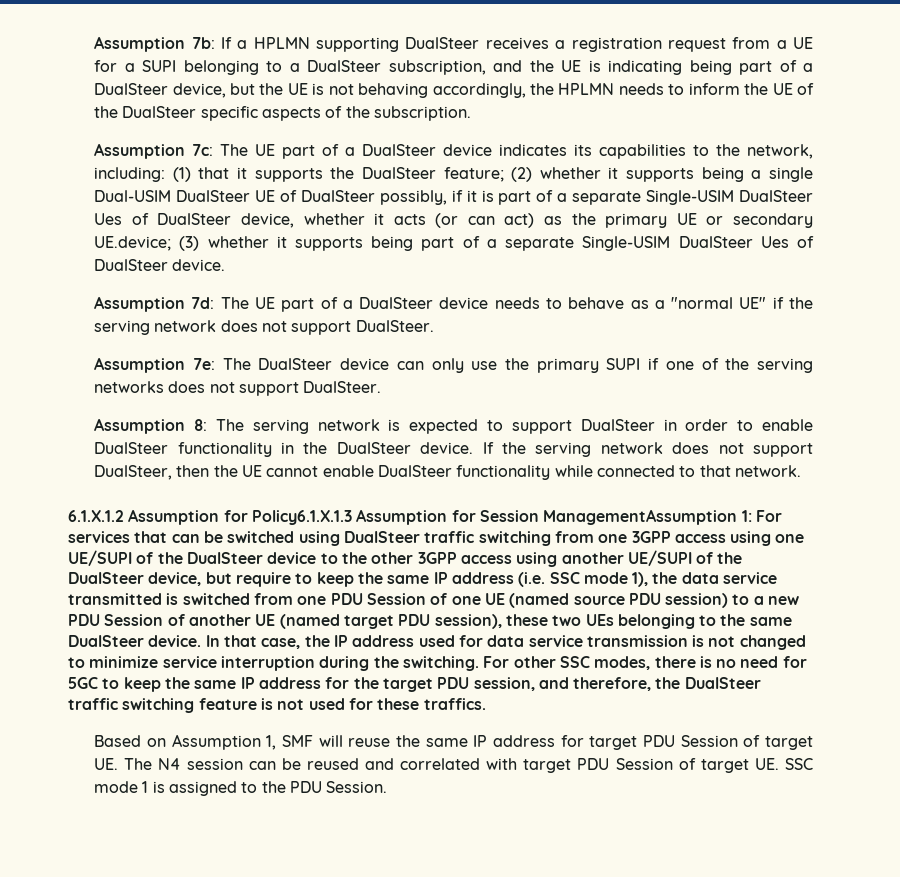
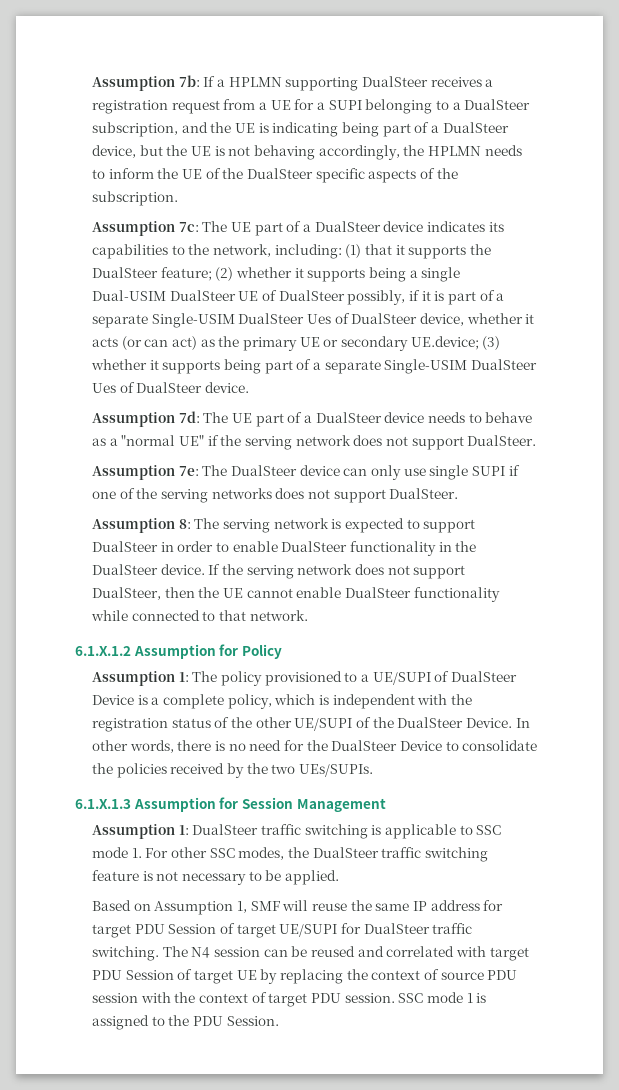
[504,358,599,373] the primary -> [429,465,469,480] single
[251,509,782,525] [68,531,805,546] [68,550,743,567] [68,572,778,587] [68,593,800,608] [68,614,792,629] [68,635,806,650] [68,656,651,671] Policy6.1.X.1.3 Assumption for Session ManagementAssumption 1: For services that can be switched using DualSteer traffic switching from one 3GPP access using one UE/SUPI of the DualSteer device to the other 3GPP access using another UE/SUPI of the DualSteer device, but require to keep the same IP address (i.e. SSC mode 1), the data service transmitted is switched from one PDU Session of one UE (named source PDU session) to a new PDU Session of another UE (named target PDU session), these two UEs belonging to the same DualSteer device. In that case, the IP address used for data service transmission is not changed to minimize service interruption during the switching. For other SSC modes, -> [241,644,282,659] [92,671,518,686] [92,694,473,709] [92,717,530,732] [92,740,174,753] Policy // Assumption 1: The policy provisioned to a UE/SUPI of DualSteer Device is a complete policy, which is independent with the registration status of the other UE/SUPI of the DualSteer Device. In other words,
[68,677,652,692] 5GC to keep the same IP address for the target PDU session, and therefore, -> [306,740,538,751] [92,763,374,778] [75,797,386,812] [92,824,502,839] [92,847,285,860] the DualSteer Device to consolidate the policies received by the two UEs/SUPIs. // 6.1.X.1.3 Assumption for Session Management // Assumption 1: DualSteer traffic switching is applicable to SSC mode 1. For other SSC modes,
[308,698,486,710] used for these traffics. -> [182,870,340,885] necessary to be applied.
[94,758,119,770] UE. -> [279,923,473,937] [92,946,160,961] UE/SUPI for DualSteer traffic switching.
[754,758,779,770] UE. -> [236,969,518,984] [92,992,395,1007] UE by replacing the context of source PDU session with the context of target PDU session.

